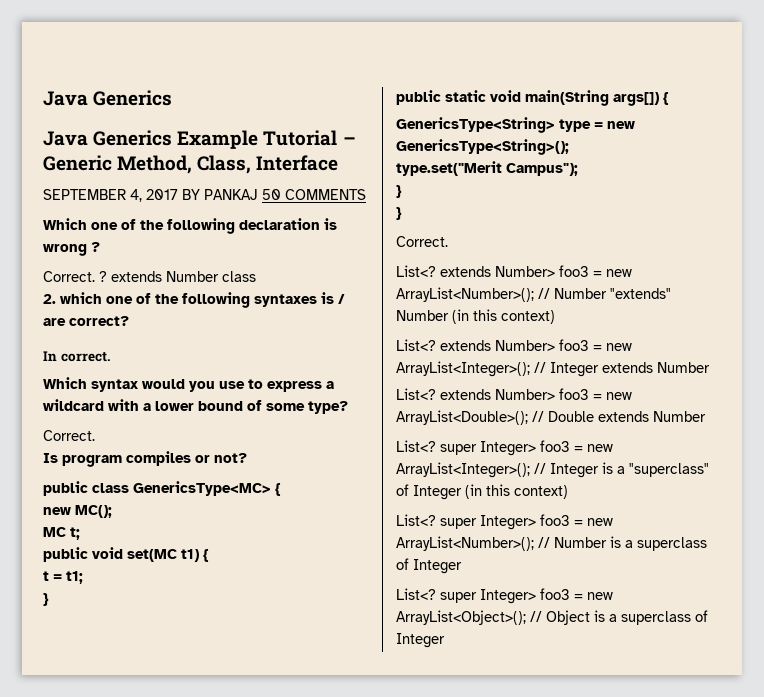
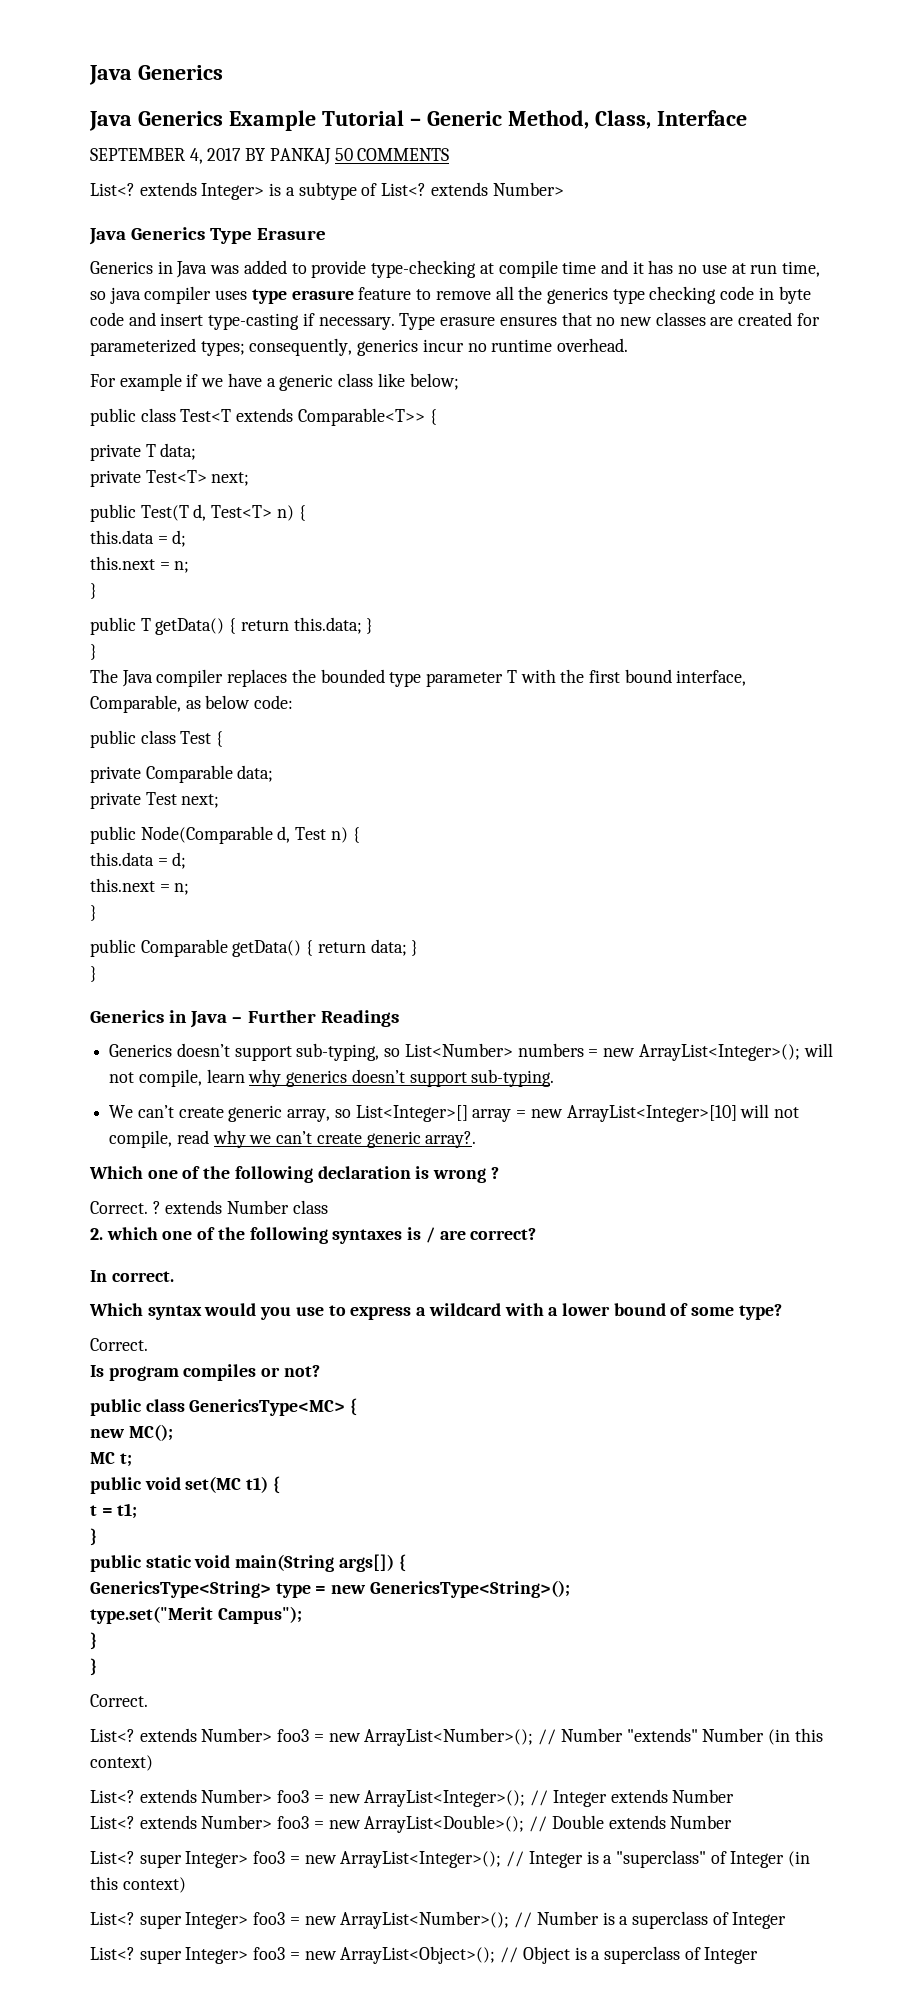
(366, 194) none -> [90,182,564,200] [89,227,327,245] [90,260,821,278] [90,286,811,304] [90,312,820,330] [90,338,629,356] [90,373,459,391] [90,408,437,426] [90,443,197,461] [90,470,250,487] [90,504,306,522] [90,530,187,547] [90,556,190,573] [90,583,97,599] [90,617,374,635] [90,644,97,660] [90,669,747,687] [90,695,294,713] [90,730,224,748] [90,765,274,783] [90,792,220,809] [90,826,360,844] [90,852,187,869] [90,878,190,895] [90,905,97,921] [90,939,419,957] [90,966,97,982] [90,1010,399,1028] [109,1043,833,1061] [109,1069,555,1087] [109,1104,799,1122] [109,1130,477,1148] // List<? extends Integer> is a subtype of List<? extends Number> // Java Generics Type Erasure // Generics in Java was added to provide type-checking at compile time and it has no use at run time, so java compiler uses type erasure feature to remove all the generics type checking code in byte code and insert type-casting if necessary. Type erasure ensures that no new classes are created for parameterized types; consequently, generics incur no runtime overhead. // For example if we have a generic class like below; // public class Test<T extends Comparable<T>> { // private T data; // private Test<T> next; // public Test(T d, Test<T> n) { // this.data = d; // this.next = n; // } // public T getData() { return this.data; } // } // The Java compiler replaces the bounded type parameter T with the first bound interface, Comparable, as below code: // public class Test { // private Comparable data; // private Test next; // public Node(Comparable d, Test n) { // this.data = d; // this.next = n; // } // public Comparable getData() { return data; } // } // Generics in Java – Further Readings // Generics doesn’t support sub-typing, so List<Number> numbers = new ArrayList<Integer>(); will not compile, learn why generics doesn’t support sub-typing. // We can’t create generic array, so List<Integer>[] array = new ArrayList<Integer>[10] will not compile, read why we can’t create generic array?.

